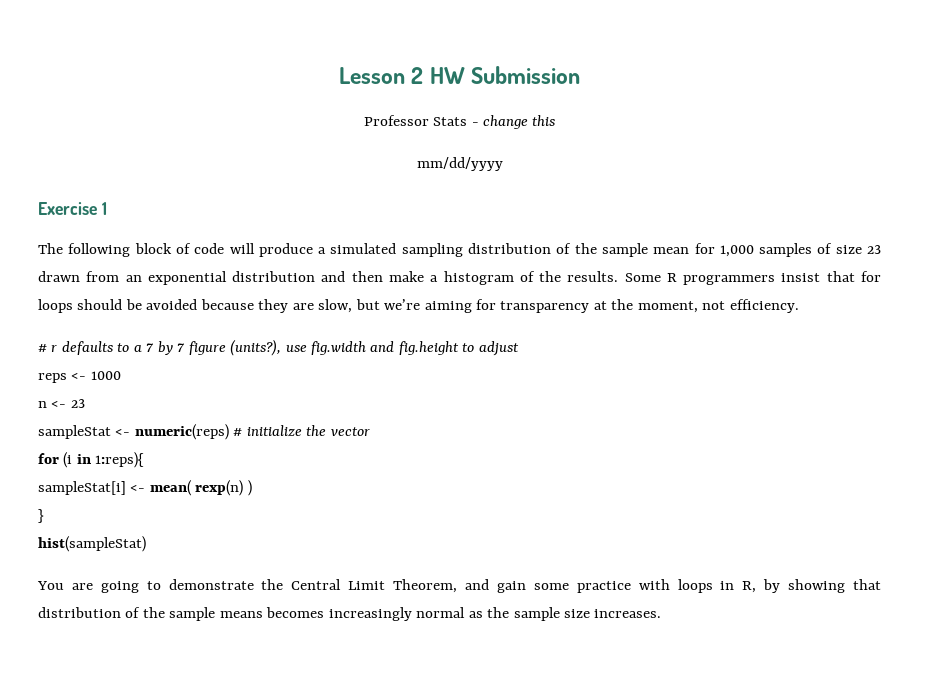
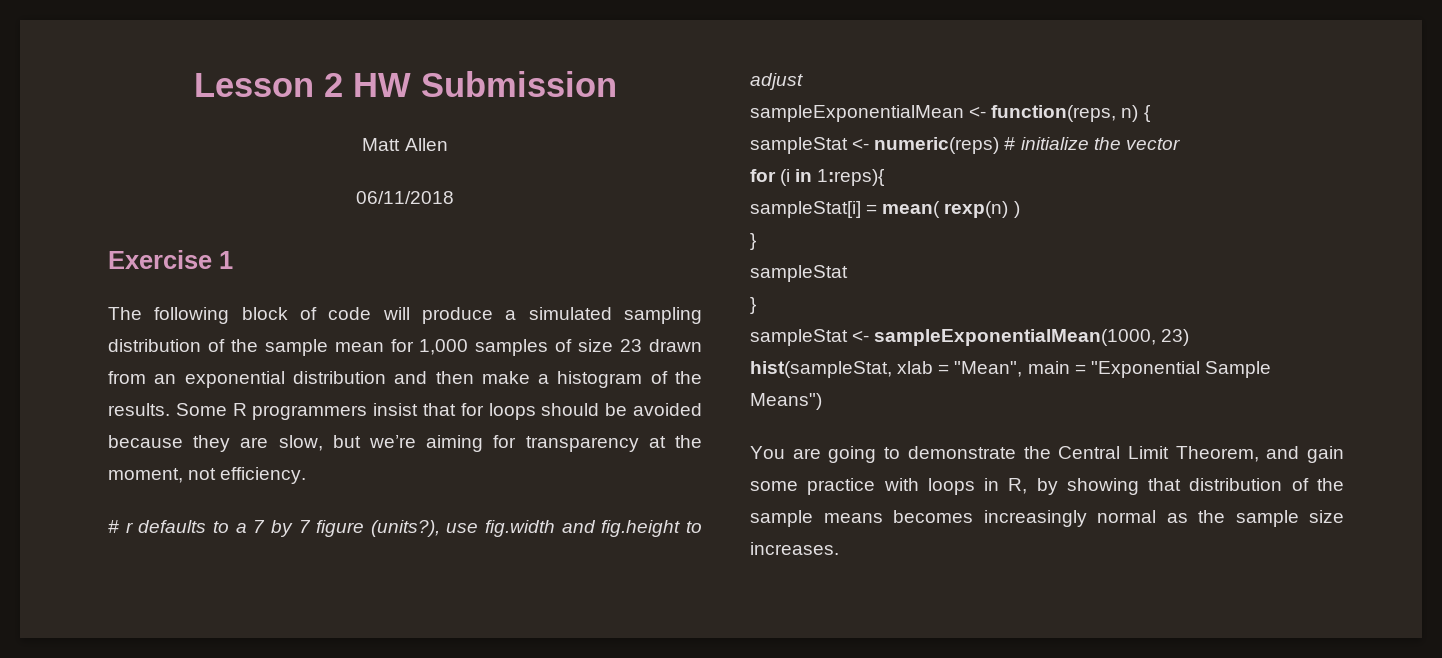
[363,115,556,129] [416,157,503,171] Professor Stats - change this // mm/dd/yyyy -> [362,138,448,151] [356,191,454,204] Matt Allen // 06/11/2018
[38,371,121,383] [38,399,85,408] reps <- 1000 // n <- 23 -> [750,105,1151,122] sampleExponentialMean <- function(reps, n) {
[130,484,146,492] <- -> [866,204,878,214] =
[38,536,146,552] hist(sampleStat) -> [750,265,848,282] [750,297,756,314] [750,329,1190,346] [750,361,1271,378] [750,393,822,410] sampleStat // } // sampleStat <- sampleExponentialMean(1000, 23) // hist(sampleStat, xlab = "Mean", main = "Exponential Sample Means")

